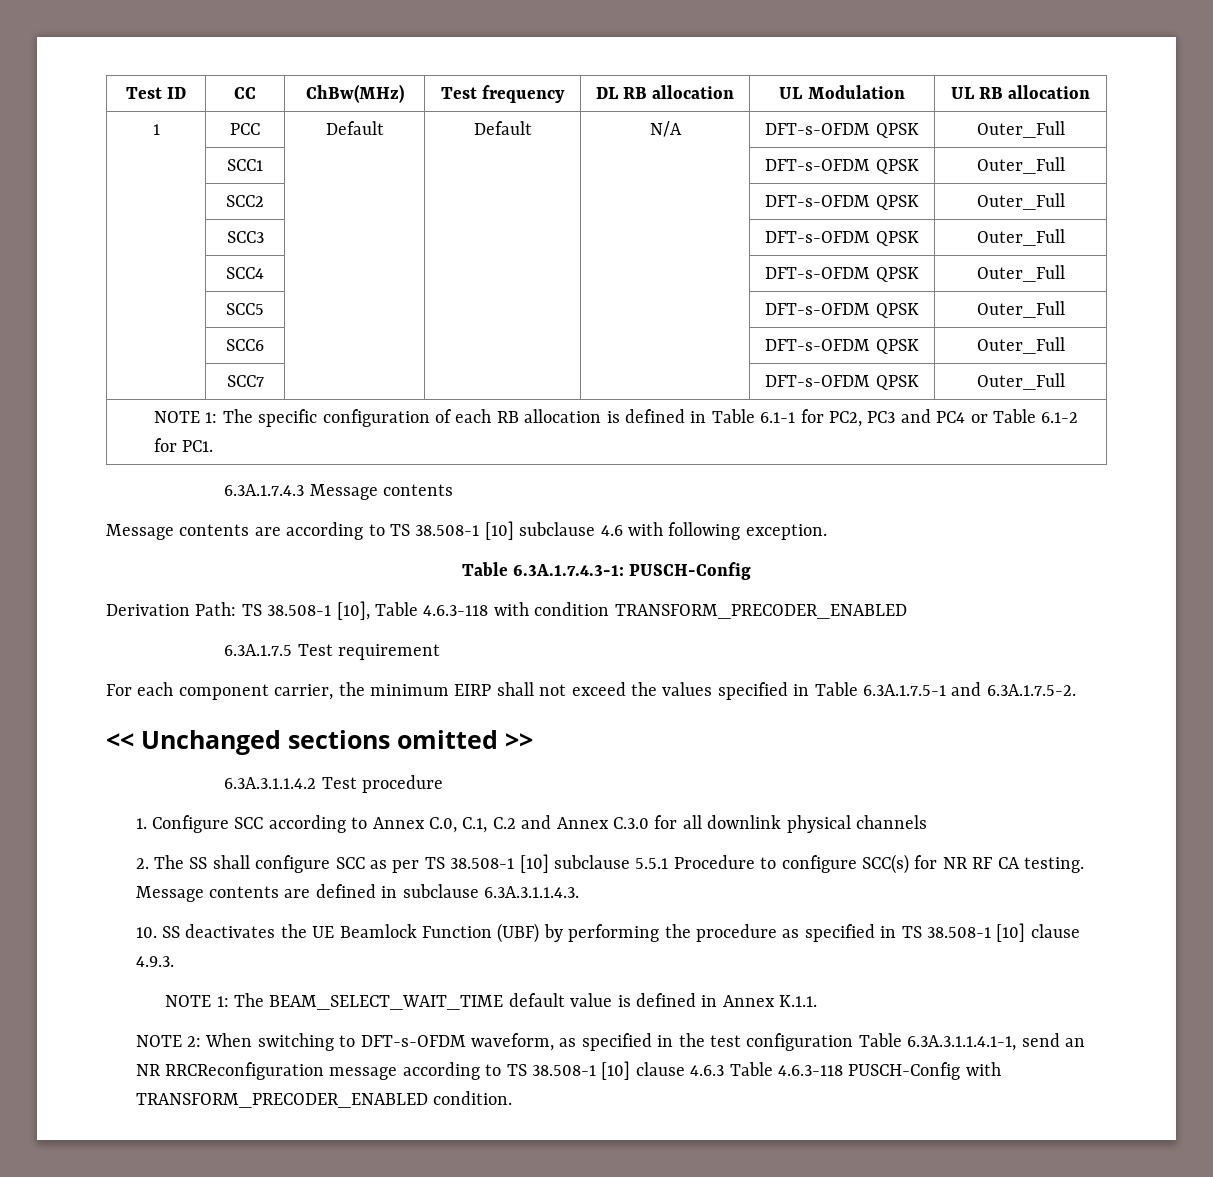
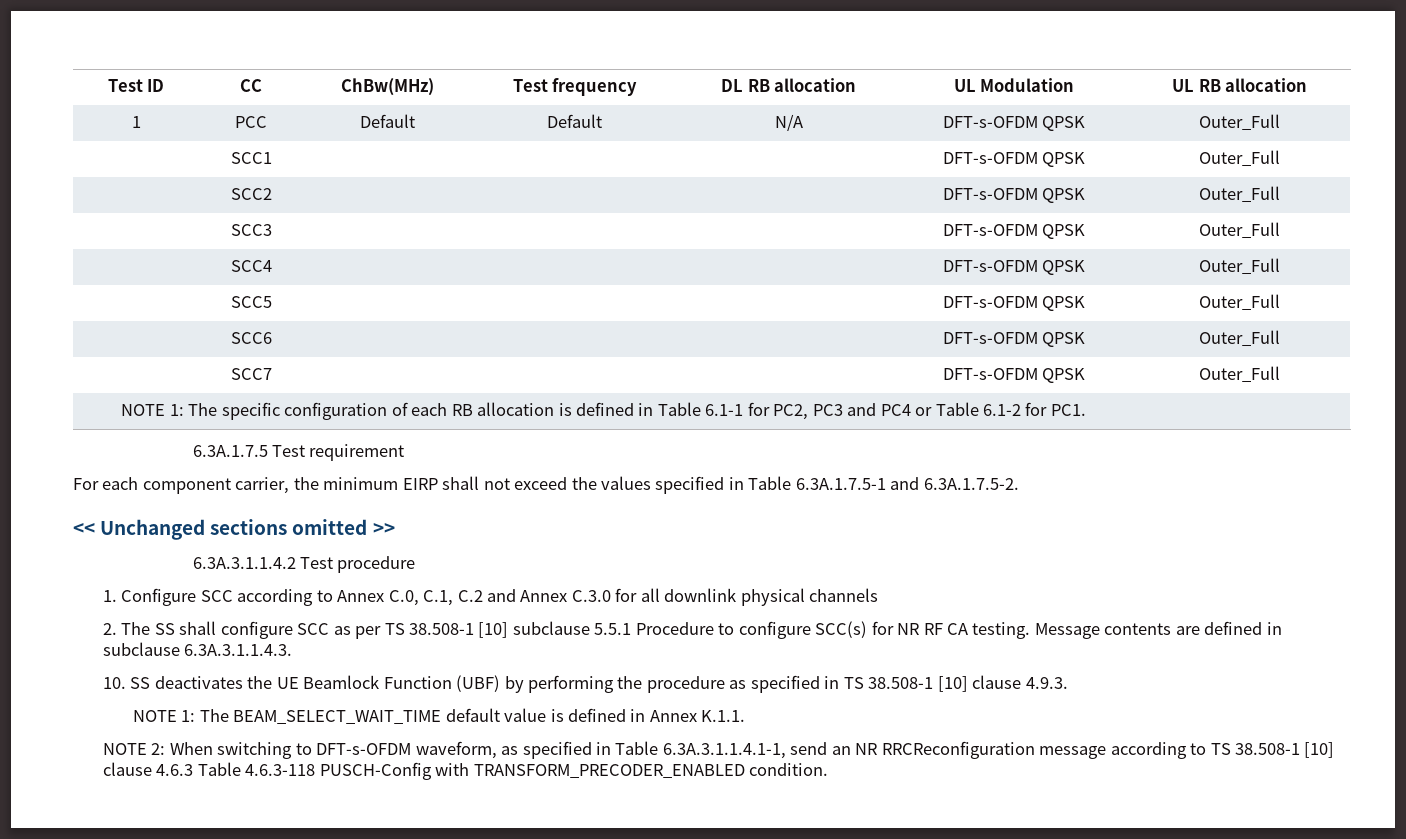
[224,484,454,500] [106,521,827,540] [461,562,752,580] [106,601,907,620] // 6.3A.1.7.4.3 Message contents // Message contents are according to TS 38.508-1 [10] subclause 4.6 with following exception. // Table 6.3A.1.7.4.3-1: PUSCH-Config // Derivation Path: TS 38.508-1 [10], Table 4.6.3-118 with condition TRANSFORM_PRECODER_ENABLED -> (1086, 410) none
[678,1033,854,1051] the test configuration -> (611, 748) none

